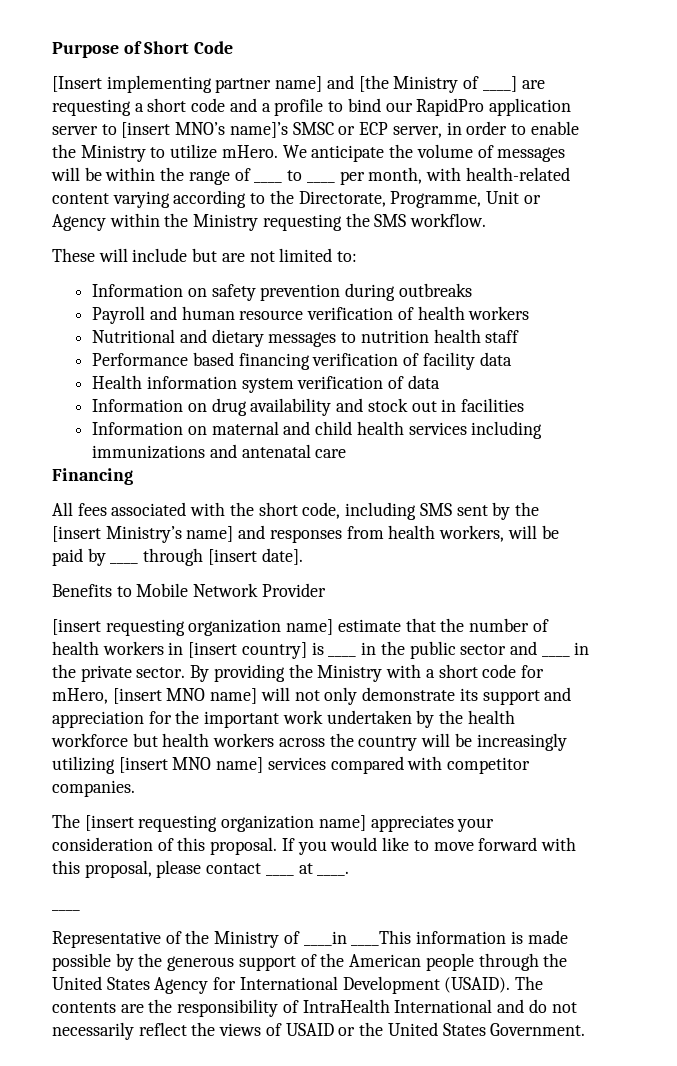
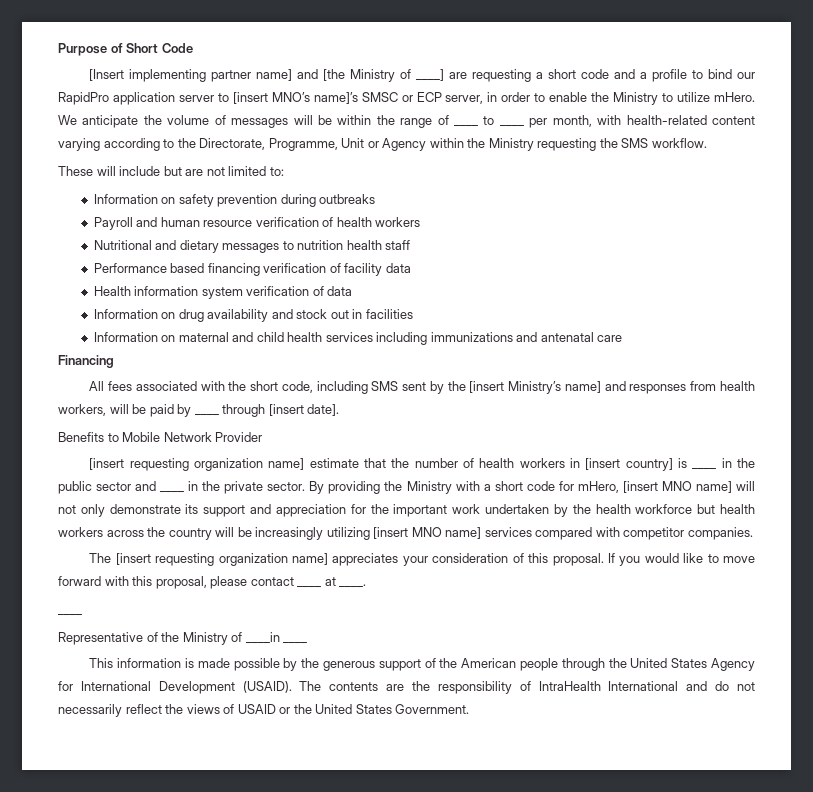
[351,930,412,946] ____This -> [283,642,308,644] [89,658,114,668] ____ // This

